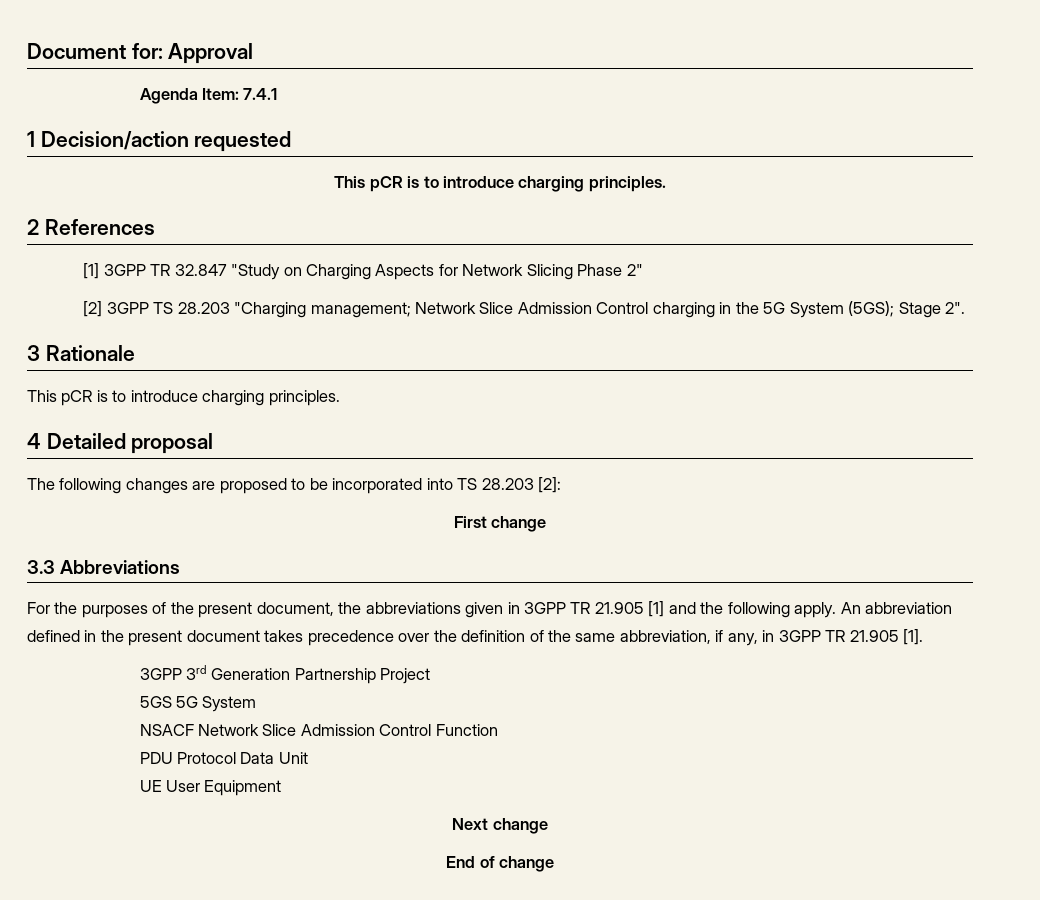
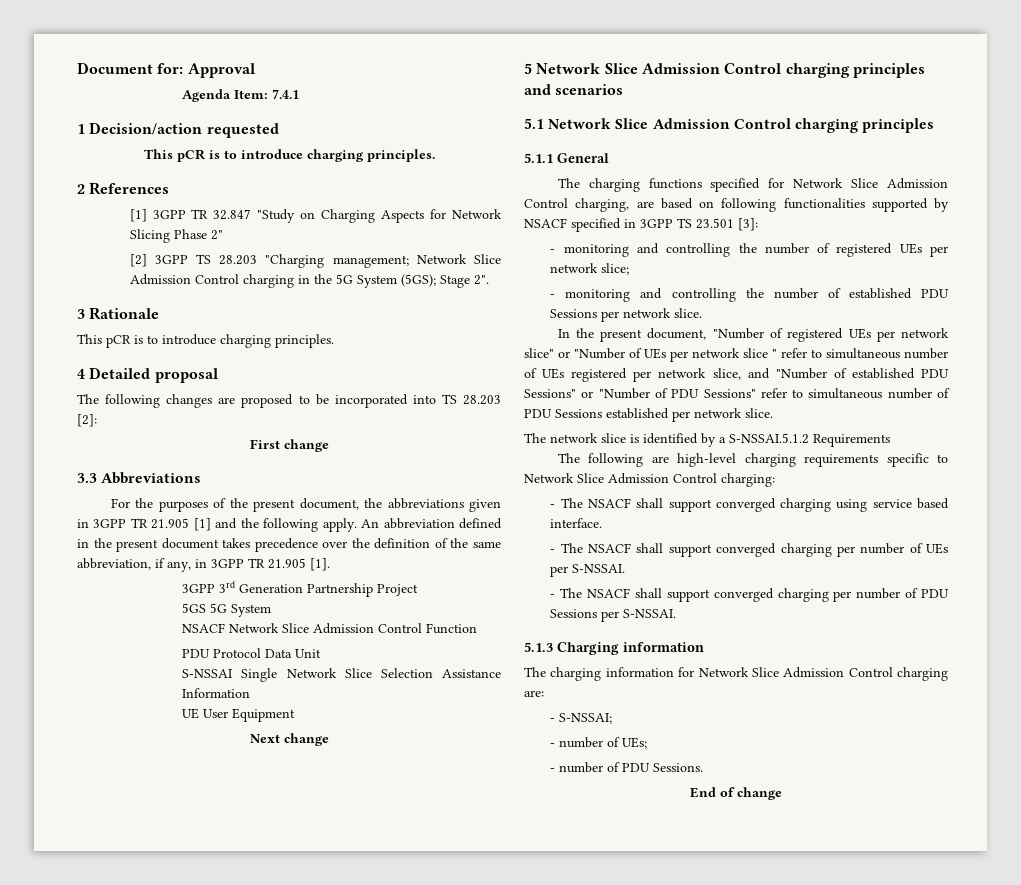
(308, 758) none -> [182,668,501,682] [182,688,251,698] // S-NSSAI Single Network Slice Selection Assistance Information
(548, 826) none -> [524,63,925,78] [524,84,624,95] [524,118,935,133] [524,153,609,163] [557,178,948,192] [524,198,949,212] [524,218,758,232] [550,243,948,257] [550,263,630,275] [550,288,949,302] [550,308,703,322] [557,328,949,342] [524,348,948,362] [524,368,949,382] [524,388,951,399] [524,408,773,422] [524,433,890,447] [557,453,948,467] [524,473,775,487] [550,498,949,512] [550,518,603,528] [550,543,948,557] [550,564,626,577] [550,588,949,602] [550,609,677,622] [524,642,704,655] [524,667,948,681] [524,690,544,697] [550,713,613,724] [550,737,648,749] [550,762,704,773] // 5 Network Slice Admission Control charging principles and scenarios // 5.1 Network Slice Admission Control charging principles // 5.1.1 General // The charging functions specified for Network Slice Admission Control charging, are based on following functionalities supported by NSACF specified in 3GPP TS 23.501 [3]: // - monitoring and controlling the number of registered UEs per network slice; // - monitoring and controlling the number of established PDU Sessions per network slice. // In the present document, "Number of registered UEs per network slice" or "Number of UEs per network slice " refer to simultaneous number of UEs registered per network slice, and "Number of established PDU Sessions" or "Number of PDU Sessions" refer to simultaneous number of PDU Sessions established per network slice. // The network slice is identified by a S-NSSAI.5.1.2 Requirements // The following are high-level charging requirements specific to Network Slice Admission Control charging: // - The NSACF shall support converged charging using service based interface. // - The NSACF shall support converged charging per number of UEs per S-NSSAI. // - The NSACF shall support converged charging per number of PDU Sessions per S-NSSAI. // 5.1.3 Charging information // The charging information for Network Slice Admission Control charging are: // - S-NSSAI; // - number of UEs; // - number of PDU Sessions.

